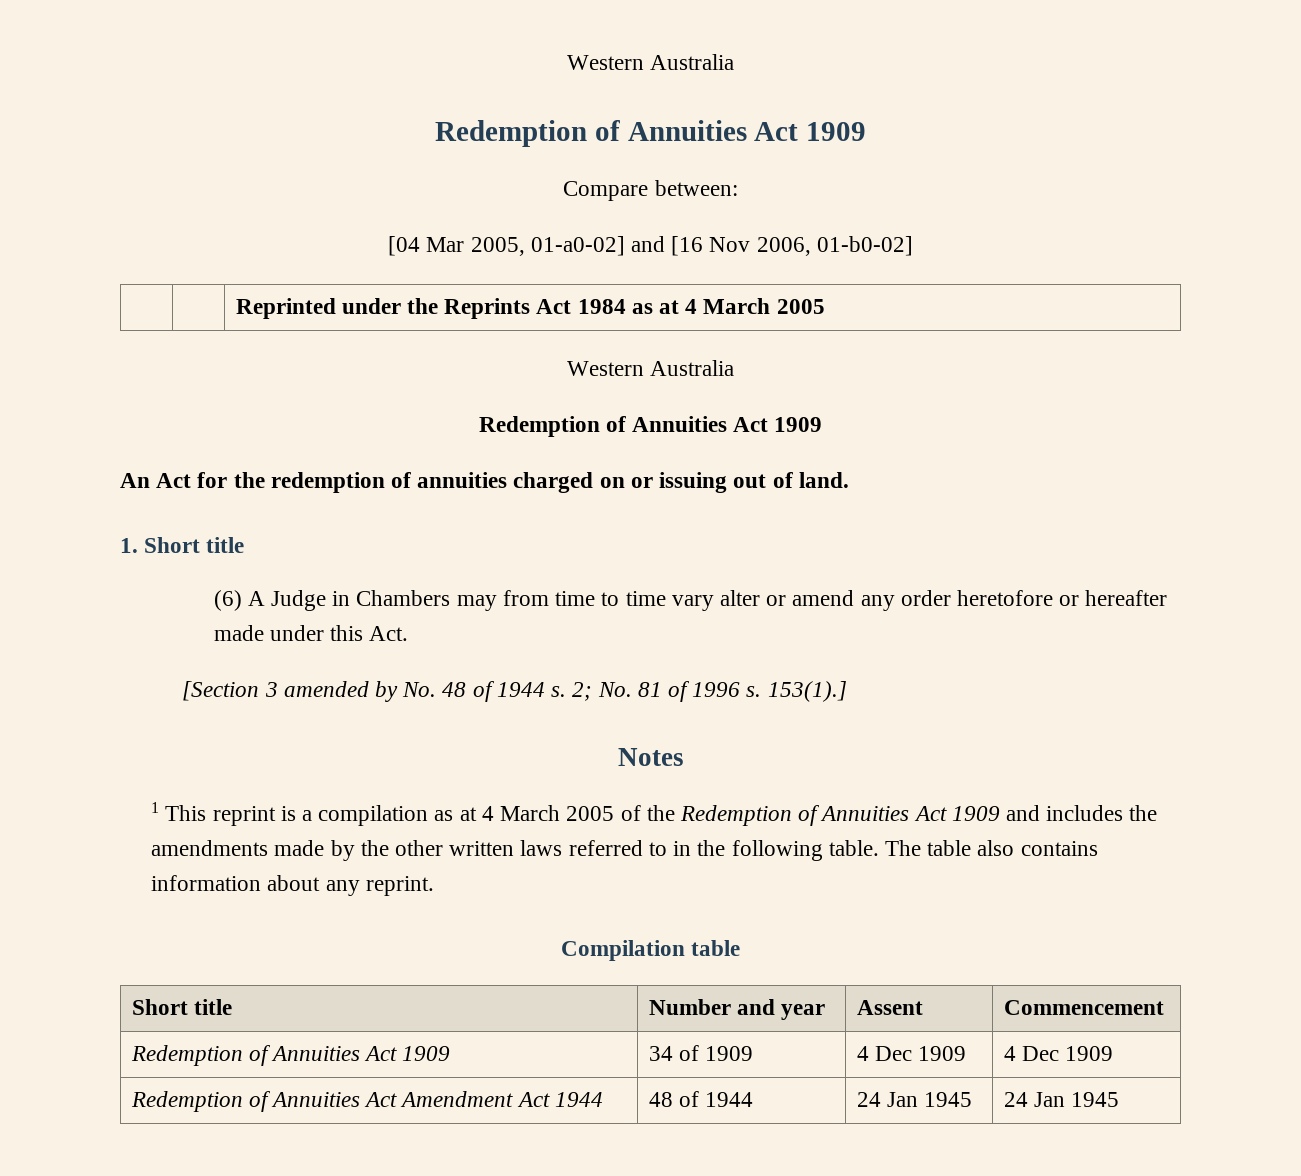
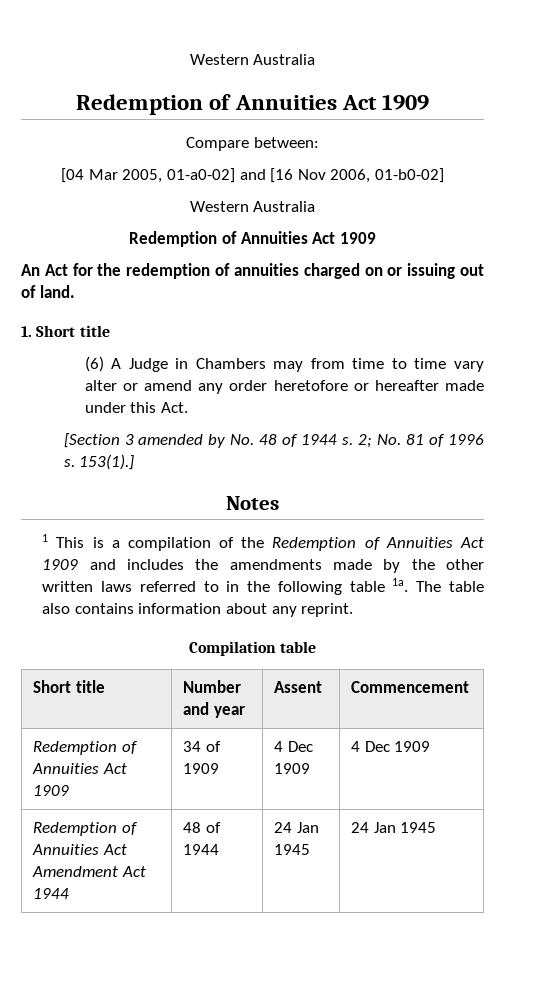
[235,298,825,319] // | | Reprinted under the Reprints Act 1984 as at 4 March 2005 -> (444, 175) none
[212,806,276,826] reprint -> (85, 542) none
[434,805,615,821] as at 4 March 2005 -> (211, 544) none
[828,840,879,856] table. -> [349,578,409,592] table 1a.

